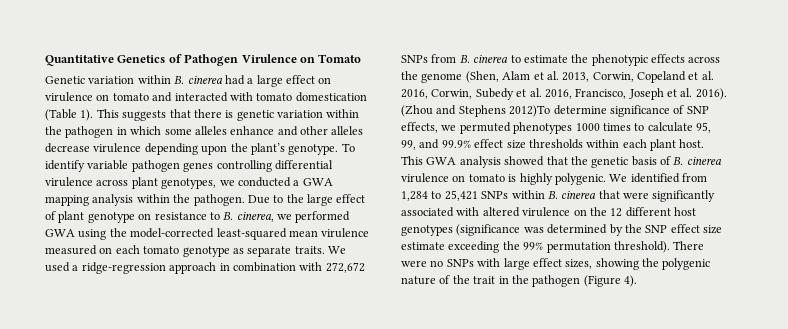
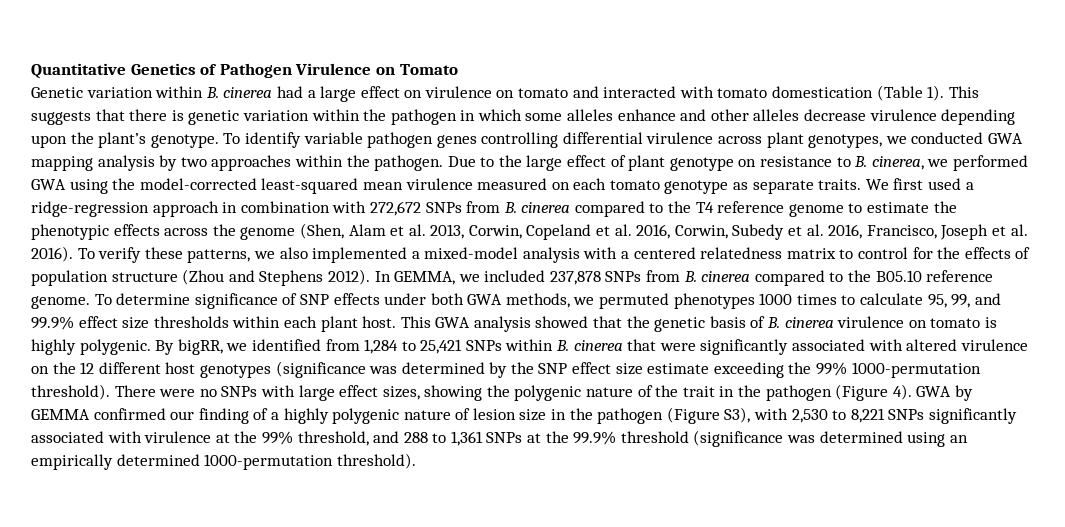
[293,180,300,186] a -> (984, 138) none
(134, 200) none -> [159,155,292,171] by two approaches
(346, 250) none -> [893,178,924,190] first
(509, 58) none -> [574,201,844,217] compared to the T4 reference genome
[401,105,709,117] [401,122,438,133] (Zhou and Stephens 2012)To determine significance of SNP effects, -> [77,247,1031,263] [31,269,994,286] [31,293,570,309] To verify these patterns, we also implemented a mixed-model analysis with a centered relatedness matrix to control for the effects of population structure (Zhou and Stephens 2012). In GEMMA, we included 237,878 SNPs from B. cinerea compared to the B05.10 reference genome. To determine significance of SNP effects under both GWA methods,
[609,174,628,182] We -> [155,339,248,355] By bigRR, we
[546,242,611,253] permutation -> [851,362,981,378] 1000-permutation
(637, 281) none -> [916,385,973,401] [31,407,1017,424] [31,430,968,447] [31,453,416,470] GWA by GEMMA confirmed our finding of a highly polygenic nature of lesion size in the pathogen (Figure S3), with 2,530 to 8,221 SNPs significantly associated with virulence at the 99% threshold, and 288 to 1,361 SNPs at the 99.9% threshold (significance was determined using an empirically determined 1000-permutation threshold).

